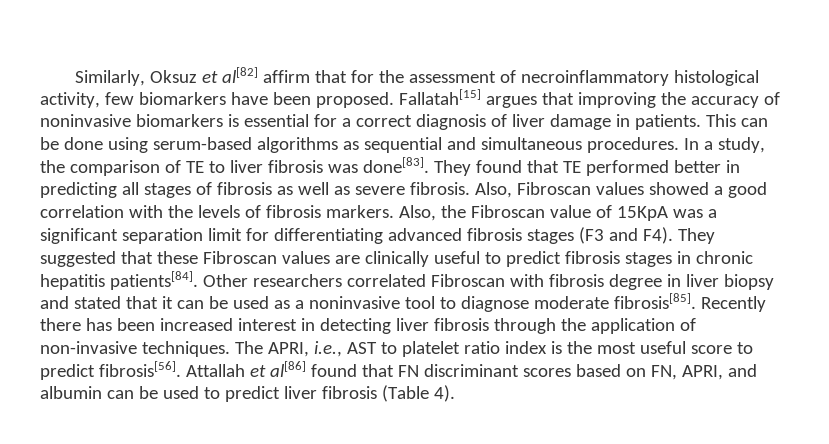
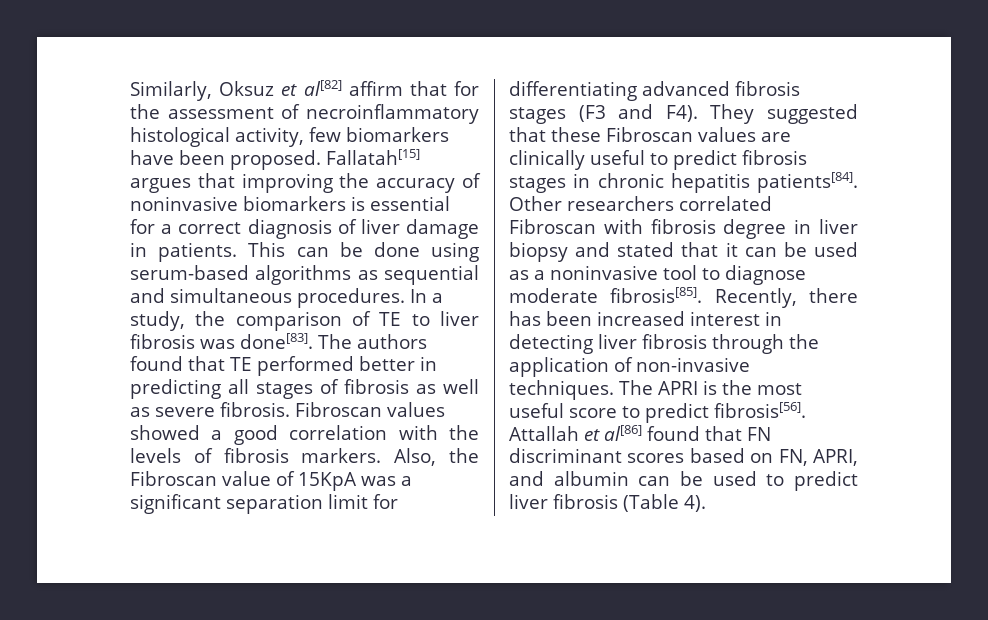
[433,160,471,176] They -> [318,334,427,349] The authors
[474,182,512,198] Also, -> (290, 409) none
[700,296,766,312] Recently -> [714,288,797,308] Recently,
[267,341,547,357] APRI, i.e., AST to platelet ratio index -> [658,381,698,395] APRI

